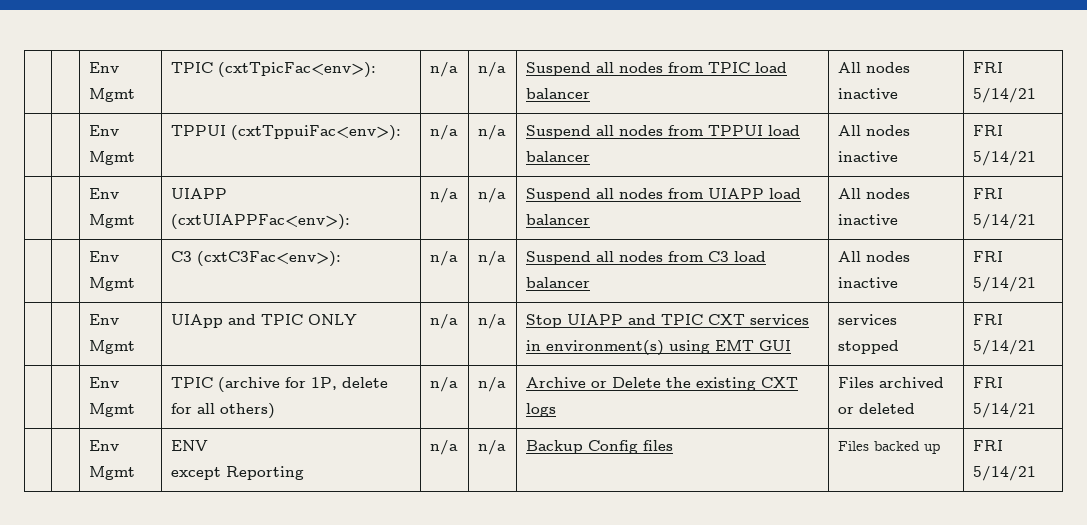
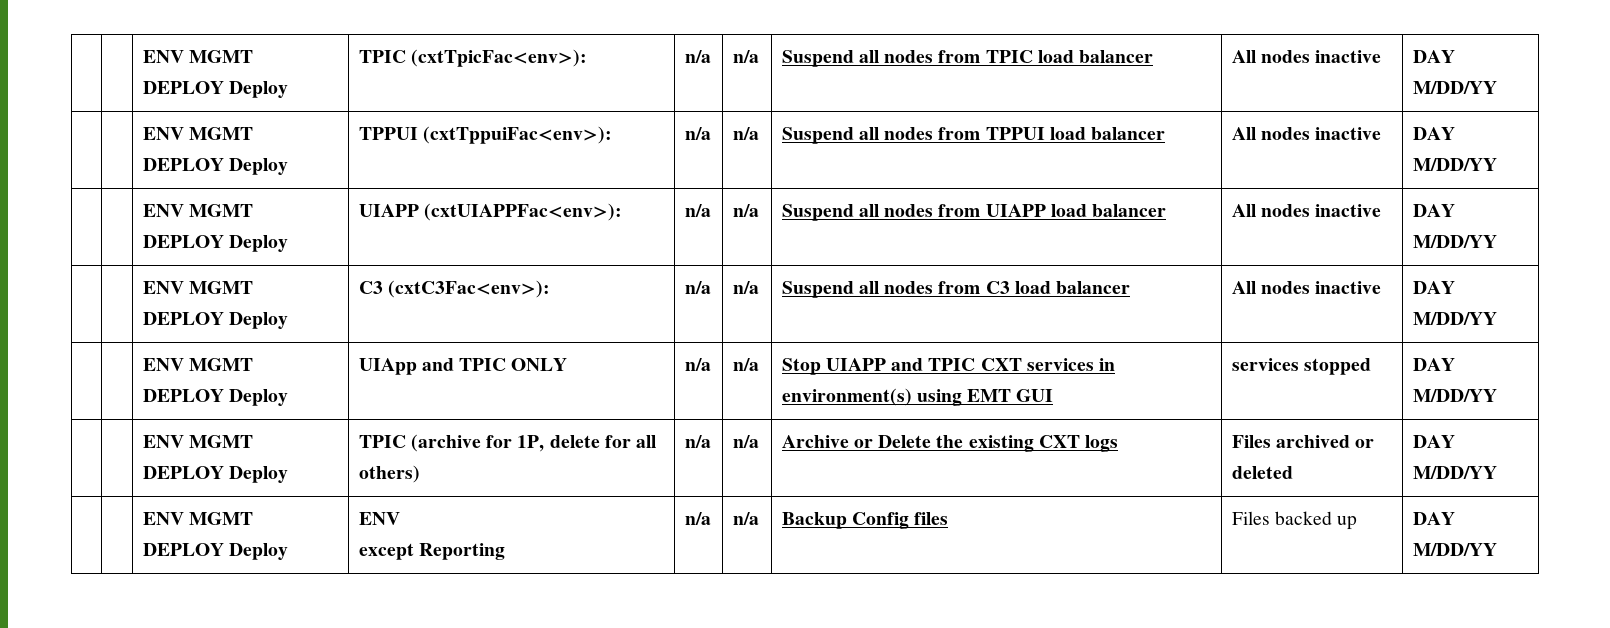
[89,62,120,73] [89,88,136,102] | | Env Mgmt -> [142,50,253,63] [142,81,288,98] | | ENV MGMT DEPLOY Deploy
[973,62,1004,73] [973,88,1037,103] [89,125,120,136] [89,151,136,165] FRI 5/14/21 // | | Env Mgmt -> [1412,50,1455,63] [1412,81,1497,94] [142,127,253,140] [142,158,288,175] DAY M/DD/YY // | | ENV MGMT DEPLOY Deploy
[973,125,1004,136] [973,151,1037,166] [89,188,120,199] [89,214,136,228] FRI 5/14/21 // | | Env Mgmt -> [1412,127,1455,140] [1412,158,1497,171] [142,204,253,217] [142,235,288,252] DAY M/DD/YY // | | ENV MGMT DEPLOY Deploy
[973,188,1004,199] [973,214,1037,229] [89,251,120,262] [89,277,136,291] FRI 5/14/21 // | | Env Mgmt -> [1412,204,1455,217] [1412,235,1497,248] [142,281,253,294] [142,312,288,329] DAY M/DD/YY // | | ENV MGMT DEPLOY Deploy
[973,251,1004,262] [973,277,1037,292] [89,314,120,325] [89,340,136,354] FRI 5/14/21 // | | Env Mgmt -> [1412,281,1455,294] [1412,312,1497,325] [142,358,253,371] [142,389,288,406] DAY M/DD/YY // | | ENV MGMT DEPLOY Deploy
[973,314,1004,325] [973,340,1037,355] [89,377,120,388] [89,403,136,417] FRI 5/14/21 // | | Env Mgmt -> [1412,358,1455,371] [1412,389,1497,402] [142,435,253,448] [142,466,288,483] DAY M/DD/YY // | | ENV MGMT DEPLOY Deploy
[973,377,1004,388] [973,403,1037,418] [89,440,120,451] [89,466,136,480] FRI 5/14/21 // | | Env Mgmt -> [1412,435,1455,448] [1412,466,1497,479] [142,512,253,525] [142,543,288,560] DAY M/DD/YY // | | ENV MGMT DEPLOY Deploy
[973,440,1004,451] [973,466,1037,481] FRI 5/14/21 -> [1412,512,1455,525] [1412,543,1497,556] DAY M/DD/YY

